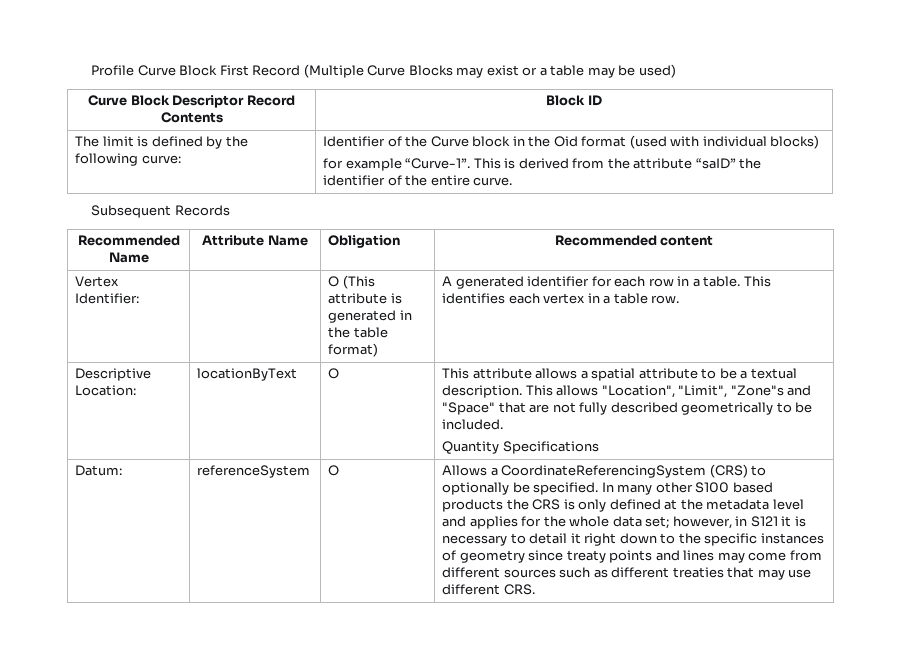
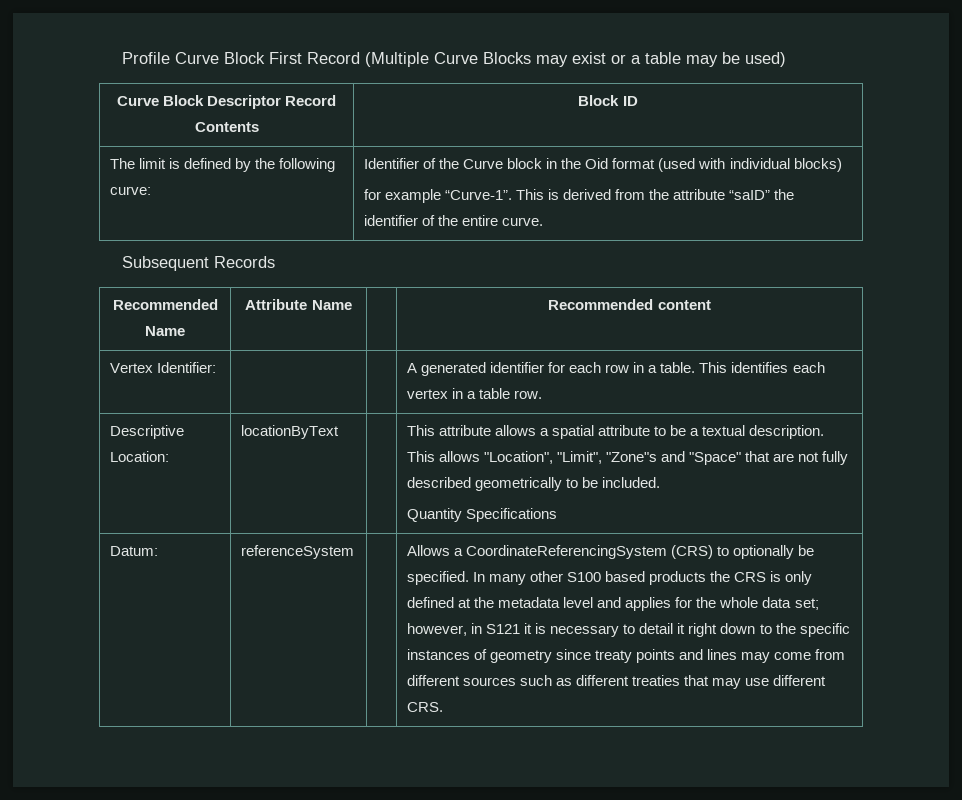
[328,235,401,248] Obligation -> (352, 305) none
[328,275,375,289] [328,293,402,304] [328,310,412,323] [328,327,388,338] [328,343,379,357] O (This attribute is generated in the table format) -> (217, 367) none
[328,368,340,379] O -> (339, 432) none
[328,465,340,476] O -> (354, 552) none

